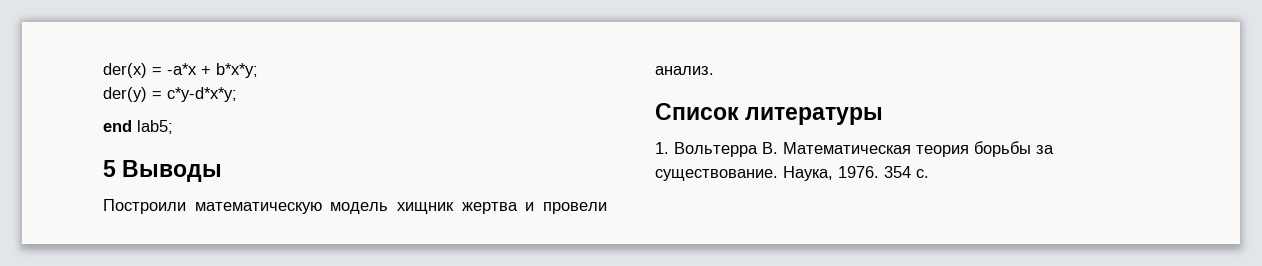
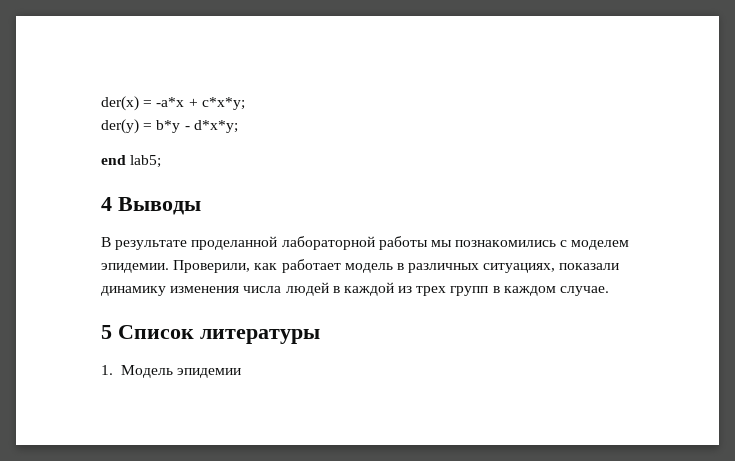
[216,63,258,78] b*x*y; -> [201,97,245,110] c*x*y;
[167,87,237,102] c*y-d*x*y; -> [156,120,238,133] b*y - d*x*y;
[103,160,116,177] 5 -> [101,197,112,211] 4
[103,199,608,214] [655,66,714,75] [655,103,884,125] [655,141,1054,157] [655,166,929,181] Построили математическую модель хищник жертва и провели анализ. // Список литературы // 1. Вольтерра В. Математическая теория борьбы за существование. Наука, 1976. 354 с. -> [101,236,630,250] [101,259,620,273] [101,282,610,296] [101,325,320,344] [101,365,241,378] В результате проделанной лабораторной работы мы познакомились с моделем эпидемии. Проверили, как работает модель в различных ситуациях, показали динамику изменения числа людей в каждой из трех групп в каждом случае. // 5 Список литературы // 1. Модель эпидемии

